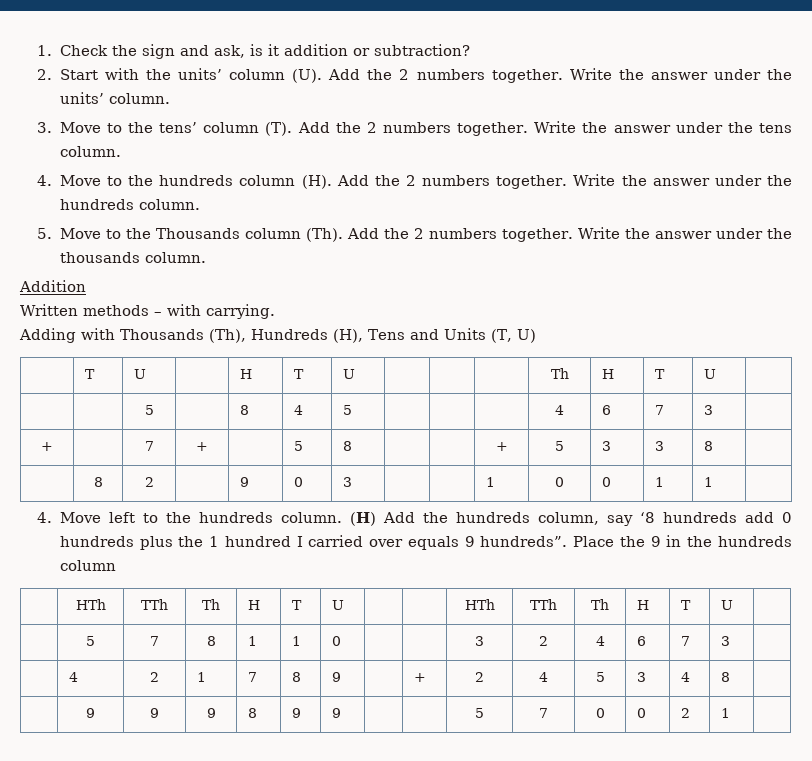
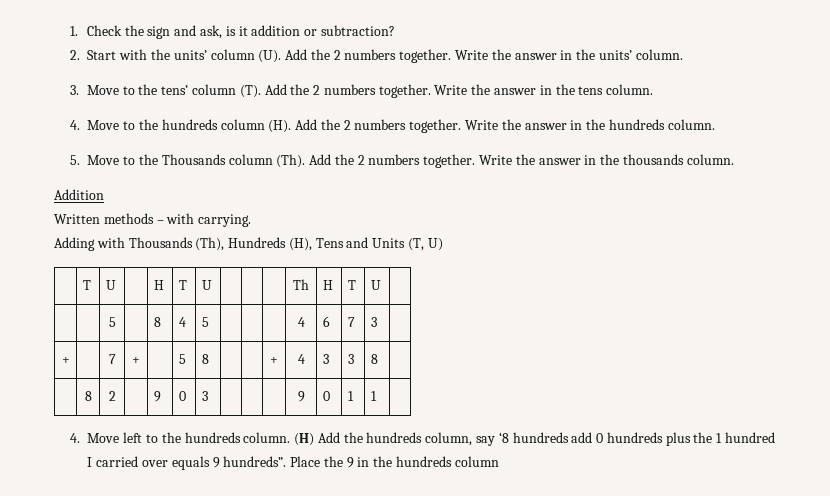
[713,69,761,80] under -> [560,50,573,60] in
[675,122,723,133] under -> [539,85,552,95] in
[714,175,762,186] under -> [570,120,583,130] in
[715,228,763,239] under -> [584,155,597,165] in
[555,441,564,451] 5 -> [297,354,305,364] 4
[485,477,495,487] [555,477,564,487] 1 | 0 -> [297,391,305,402] | 9
[75,599,106,610] [141,599,168,610] [202,599,220,610] [247,600,260,610] [291,600,302,610] [331,600,344,610] [464,599,495,610] [530,599,557,610] [591,599,609,610] [636,600,649,610] [680,600,691,610] [720,600,733,610] [86,636,95,646] [150,636,159,646] [206,636,216,646] [247,636,257,646] [291,636,301,646] [331,636,341,646] [475,636,484,646] [539,636,548,646] [595,636,605,646] [636,636,646,646] [680,636,690,646] [720,636,730,646] [68,672,78,682] [150,672,159,682] [196,672,206,682] [247,672,257,682] [291,672,301,682] [331,672,341,682] [413,673,426,682] [475,672,484,682] [539,672,548,682] [595,672,605,682] [636,672,646,682] [680,672,690,682] [720,672,730,682] [86,708,95,718] [150,708,159,718] [206,708,216,718] [247,708,257,718] [291,708,301,718] [331,708,341,718] [475,708,484,718] [539,708,548,718] [595,708,605,718] [636,708,646,718] [680,708,690,718] [720,708,730,718] // | HTh | TTh | Th | H | T | U | | | HTh | TTh | Th | H | T | U | // | 5 | 7 | 8 | 1 | 1 | 0 | | | 3 | 2 | 4 | 6 | 7 | 3 | // | 4 | 2 | 1 | 7 | 8 | 9 | | + | 2 | 4 | 5 | 3 | 4 | 8 | // | 9 | 9 | 9 | 8 | 9 | 9 | | | 5 | 7 | 0 | 0 | 2 | 1 | -> (499, 461) none

